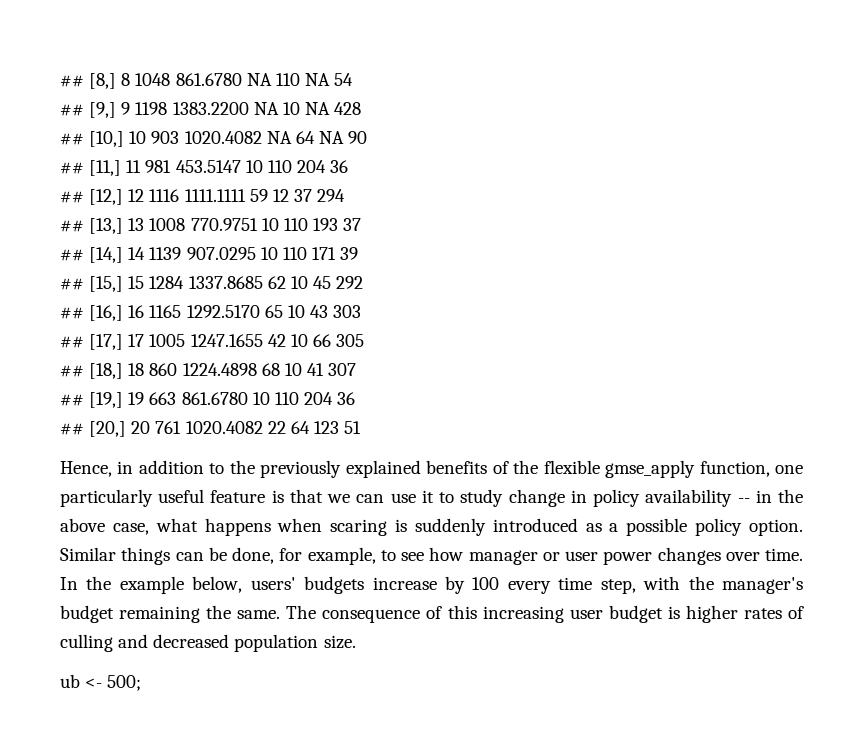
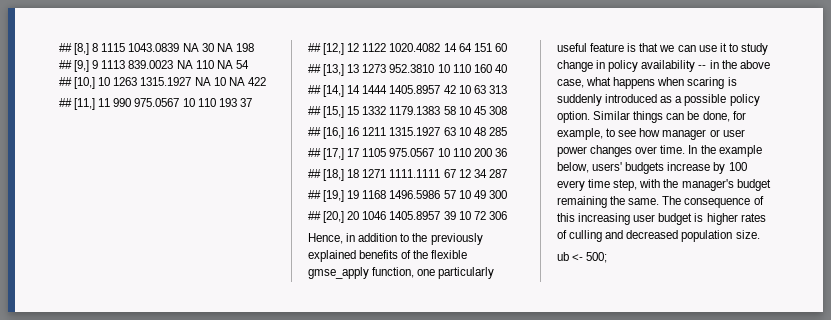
[135,73,242,86] 1048 861.6780 -> [101,43,254,52] [59,60,174,72] 1115 1043.0839 NA 30 NA 198 // ## [9,] 9 1113 839.0023
[89,102,362,118] [60,131,368,147] [60,160,349,176] [60,189,346,205] [60,218,362,234] [60,247,359,263] [9,] 9 1198 1383.2200 NA 10 NA 428 // ## [10,] 10 903 1020.4082 NA 64 NA 90 // ## [11,] 11 981 453.5147 10 110 204 36 // ## [12,] 12 1116 1111.1111 59 12 37 294 // ## [13,] 13 1008 770.9751 10 110 193 37 // ## [14,] 14 1139 907.0295 10 110 171 39 -> [74,77,266,89] [59,98,252,110] [308,43,507,55] [308,64,507,76] [308,85,507,97] [10,] 10 1263 1315.1927 NA 10 NA 422 // ## [11,] 11 990 975.0567 10 110 193 37 // ## [12,] 12 1122 1020.4082 14 64 151 60 // ## [13,] 13 1273 952.3810 10 110 160 40 // ## [14,] 14 1444 1405.8957 42 10 63 313
[149,276,286,289] 1284 1337.8685 62 -> [362,106,456,115] 1332 1179.1383 58
[336,276,364,289] 292 -> [488,106,507,115] 308
[149,305,362,318] [60,334,365,350] [60,363,357,379] [60,392,356,408] [60,421,362,437] 1165 1292.5170 65 10 43 303 // ## [17,] 17 1005 1247.1655 42 10 66 305 // ## [18,] 18 860 1224.4898 68 10 41 307 // ## [19,] 19 663 861.6780 10 110 204 36 // ## [20,] 20 761 1020.4082 22 64 123 51 -> [362,127,507,136] [308,148,507,160] [308,169,507,181] [308,190,507,202] [308,211,507,223] 1211 1315.1927 63 10 48 285 // ## [17,] 17 1105 975.0567 10 110 200 36 // ## [18,] 18 1271 1111.1111 67 12 34 287 // ## [19,] 19 1168 1496.5986 57 10 49 300 // ## [20,] 20 1046 1405.8957 39 10 72 306

